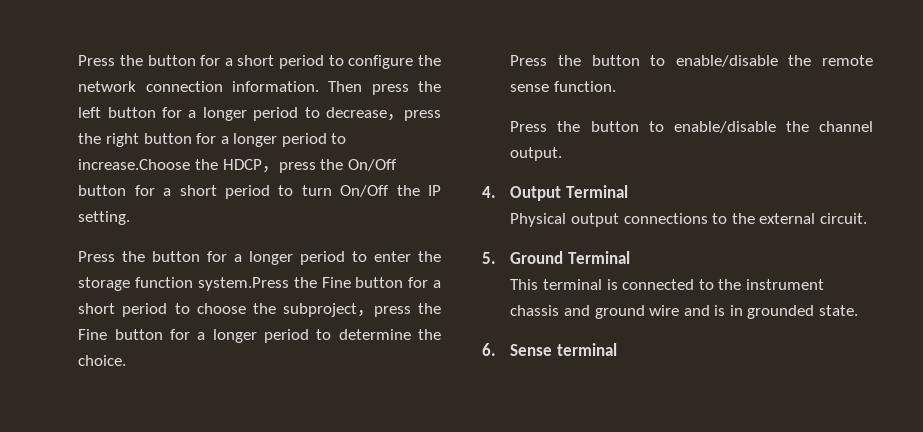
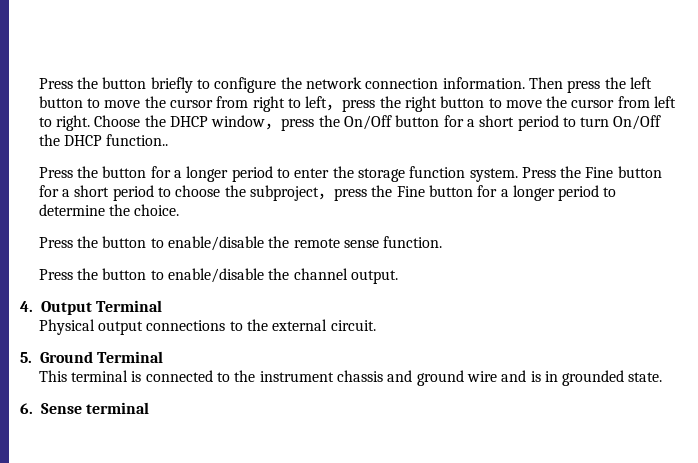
[78,55,325,69] Press the button for a short period -> [38,77,193,93] Press the button briefly
[162,107,387,121] for a longer period to decrease -> [86,96,328,112] to move the cursor from right to left
[196,133,347,147] [78,159,262,170] for a longer period to increase.Choose the HDCP -> [488,96,677,108] [38,115,266,131] to move the cursor from left to right. Choose the DHCP window
[427,185,441,196] [78,211,131,225] IP setting. -> [63,134,169,146] DHCP function..
[197,277,289,291] system.Press -> [469,167,556,182] system. Press

